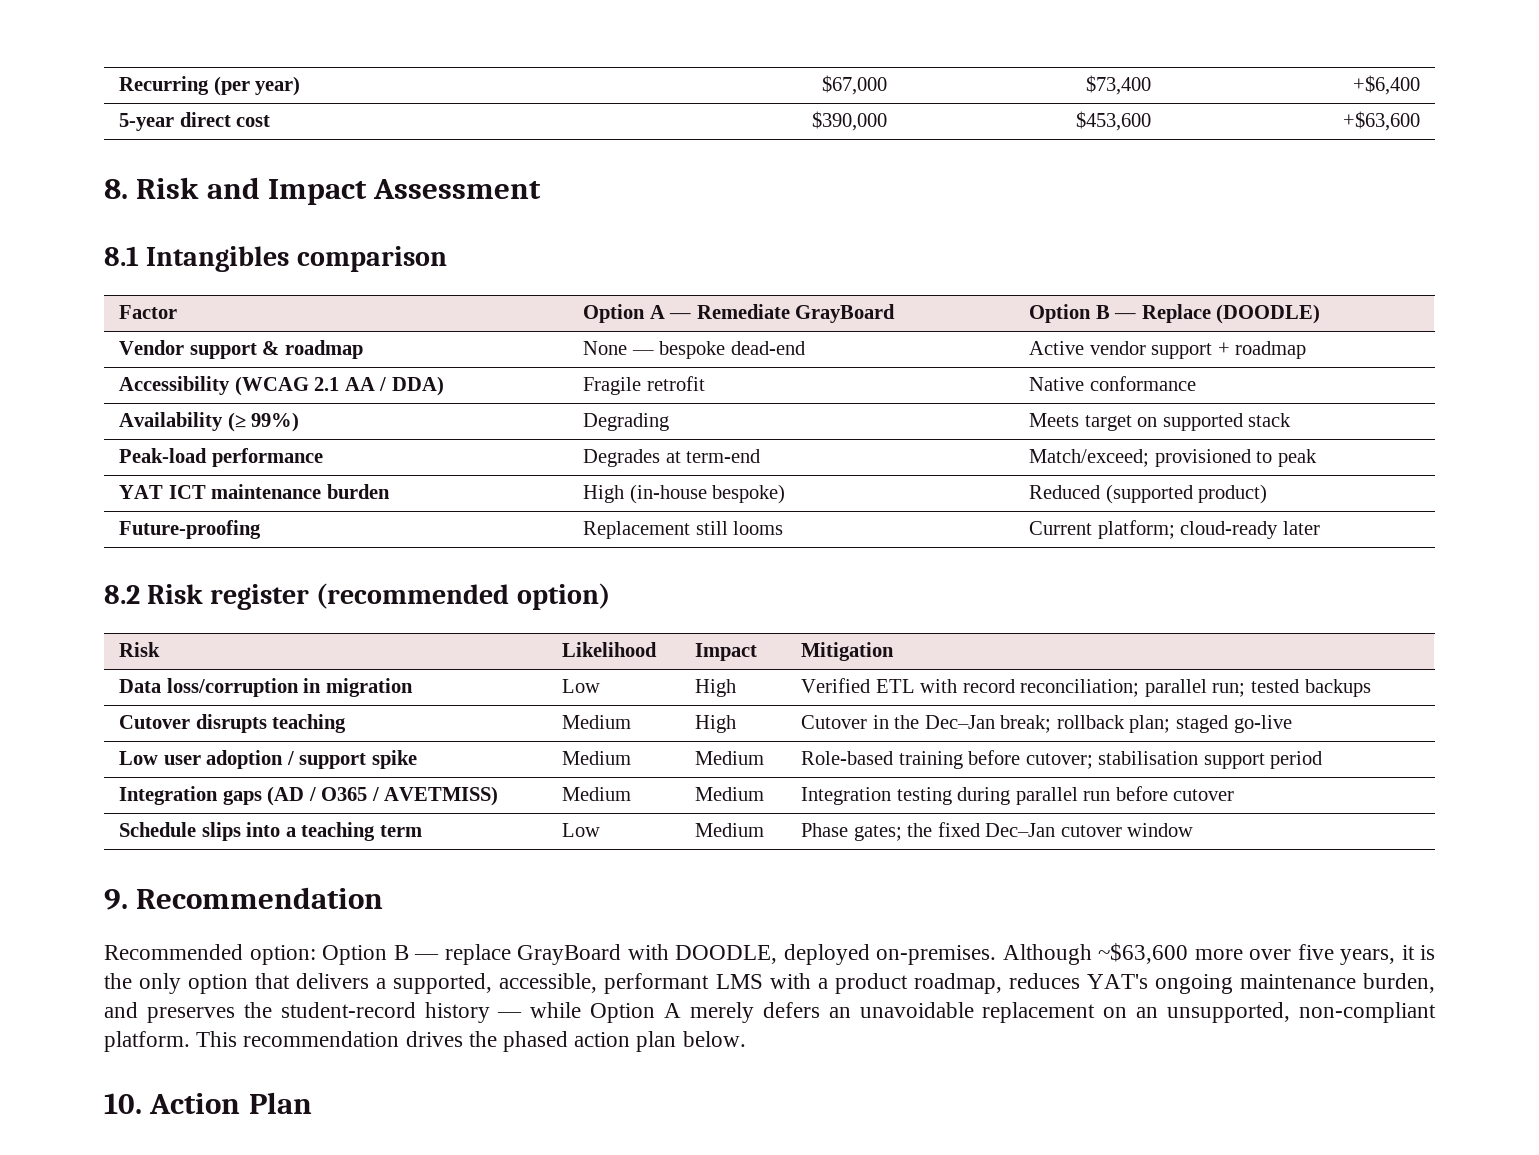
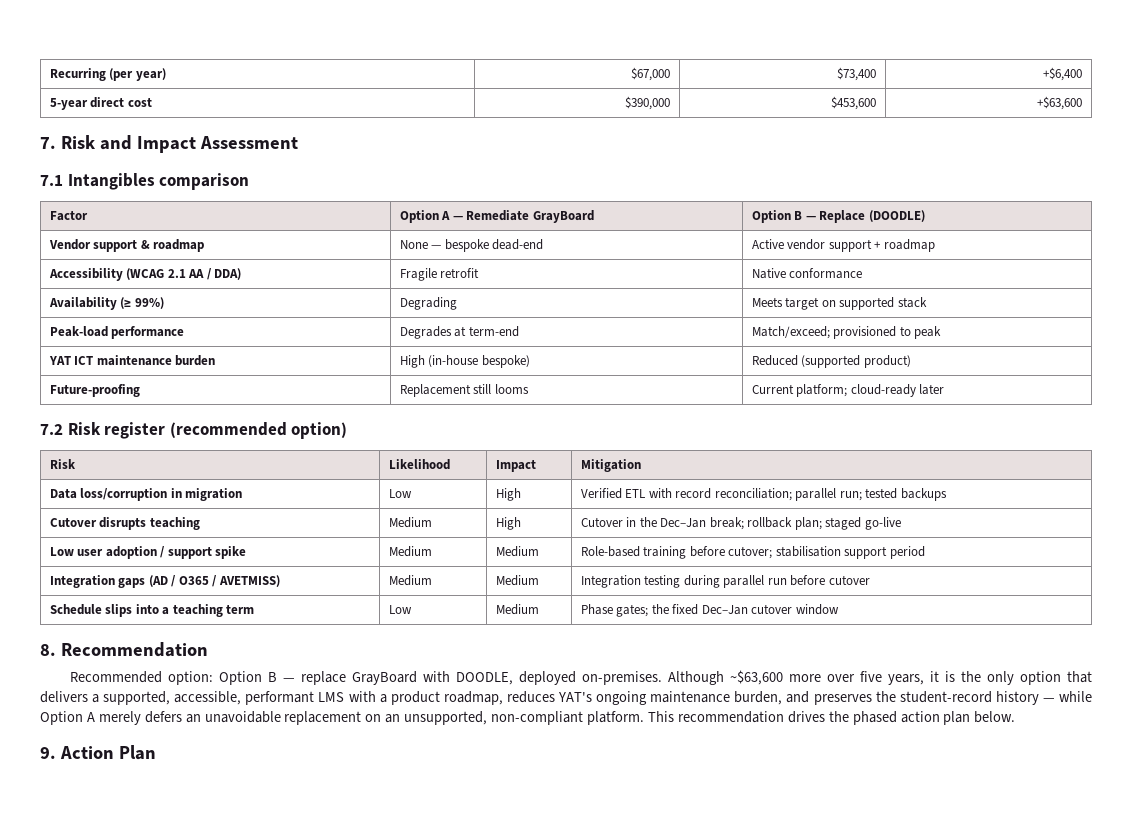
[104,179,128,199] 8. -> [40,137,56,149] 7.
[104,246,139,266] 8.1 -> [40,175,63,186] 7.1
[104,585,140,604] 8.2 -> [40,424,63,435] 7.2
[104,889,128,910] 9. -> [40,644,56,656] 8.
[104,1093,142,1114] 10. -> [40,747,56,759] 9.

